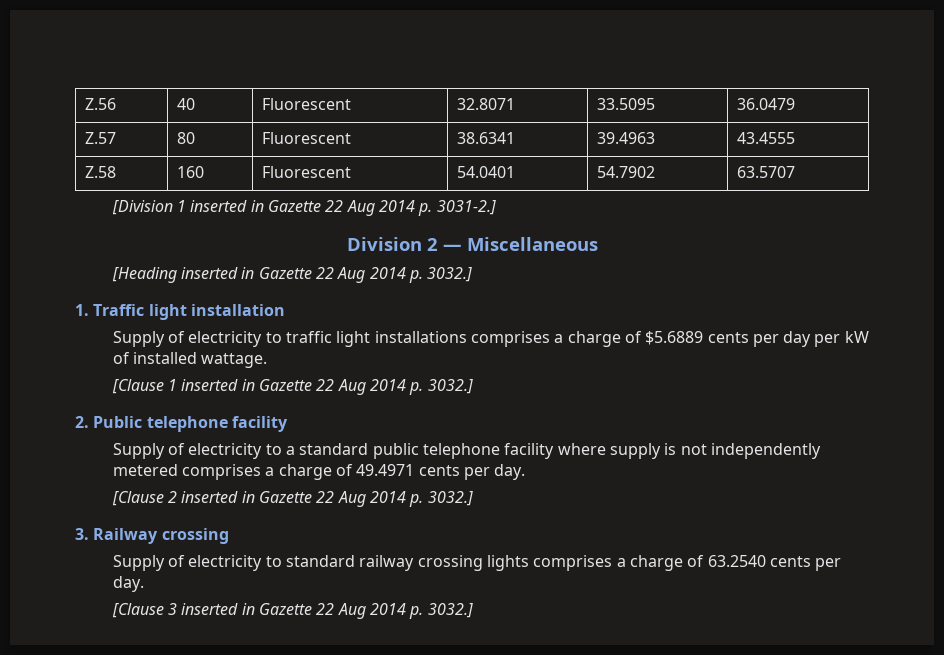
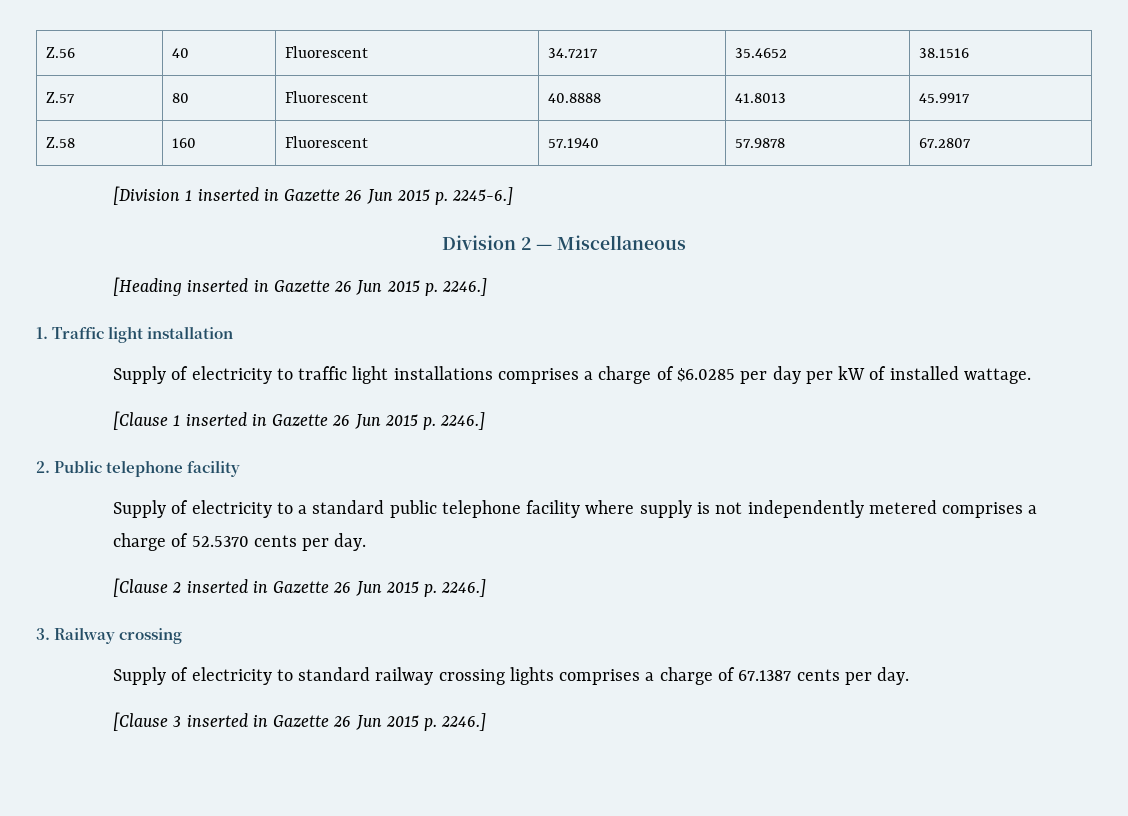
[457,98,516,110] [597,98,656,110] [737,98,796,110] 32.8071 | 33.5095 | 36.0479 -> [547,48,598,58] [734,48,787,58] [918,48,969,58] 34.7217 | 35.4652 | 38.1516
[457,132,516,144] [597,132,656,144] [737,132,796,144] 38.6341 | 39.4963 | 43.4555 -> [547,93,601,103] [734,93,786,103] [918,93,970,103] 40.8888 | 41.8013 | 45.9917
[457,166,516,178] [597,166,656,178] [737,166,796,178] 54.0401 | 54.7902 | 63.5707 -> [547,138,599,148] [734,138,785,148] [918,138,971,148] 57.1940 | 57.9878 | 67.2807
[325,200,496,216] 22 Aug 2014 p. 3031-2.] -> [344,187,514,205] 26 Jun 2015 p. 2245-6.]
[315,267,473,283] 22 Aug 2014 p. 3032.] -> [334,278,488,296] 26 Jun 2015 p. 2246.]
[645,331,749,345] $5.6889 cents -> [677,368,736,382] $6.0285
[316,379,473,395] 22 Aug 2014 p. 3032.] -> [332,412,486,430] 26 Jun 2015 p. 2246.]
[356,464,415,476] 49.4971 -> [191,536,249,547] 52.5370
[316,491,473,507] 22 Aug 2014 p. 3032.] -> [333,579,487,597] 26 Jun 2015 p. 2246.]
[707,555,766,567] 63.2540 -> [738,670,792,681] 67.1387
[316,603,473,619] 22 Aug 2014 p. 3032.] -> [333,713,487,731] 26 Jun 2015 p. 2246.]

